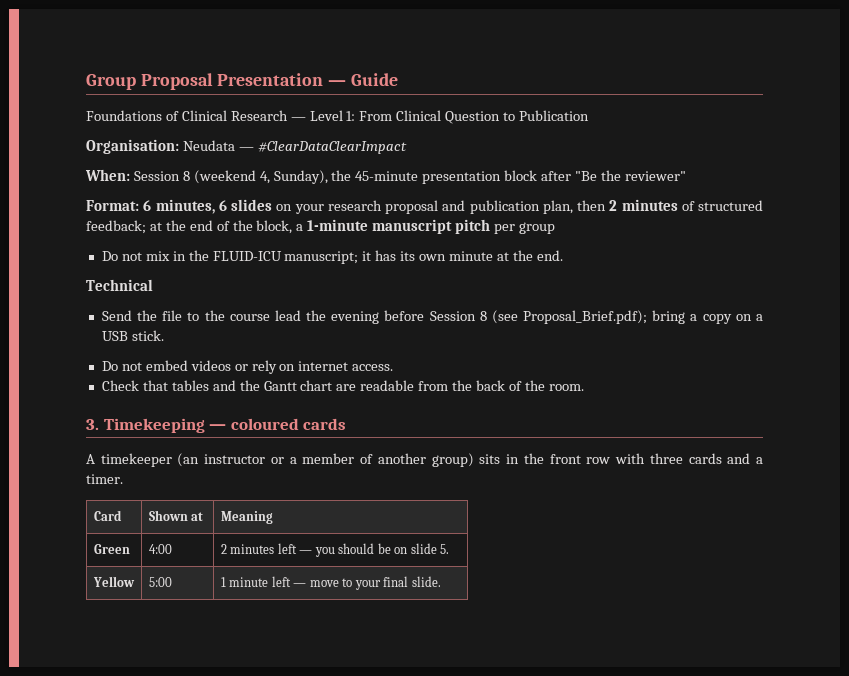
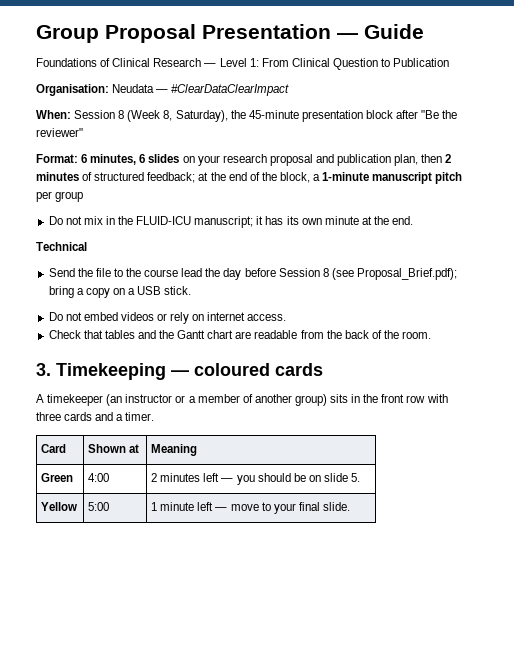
[193,170,328,184] (weekend 4, Sunday), -> [127,110,228,122] (Week 8, Saturday),
[331,311,380,324] evening -> [223,268,242,280] day

